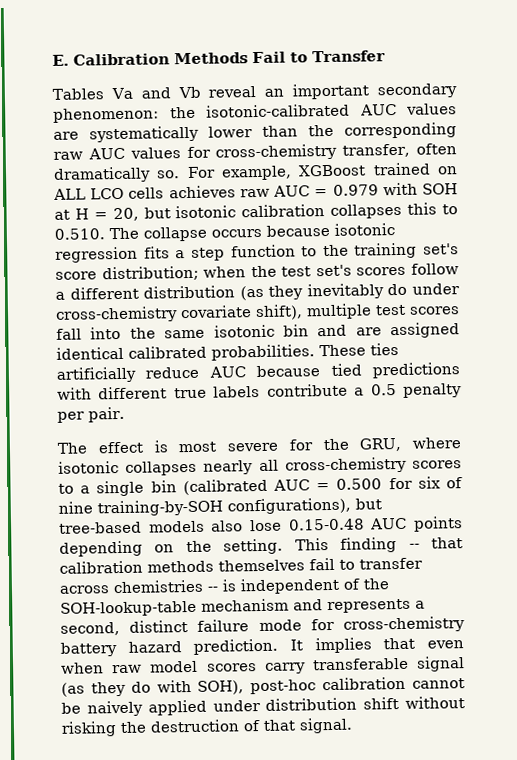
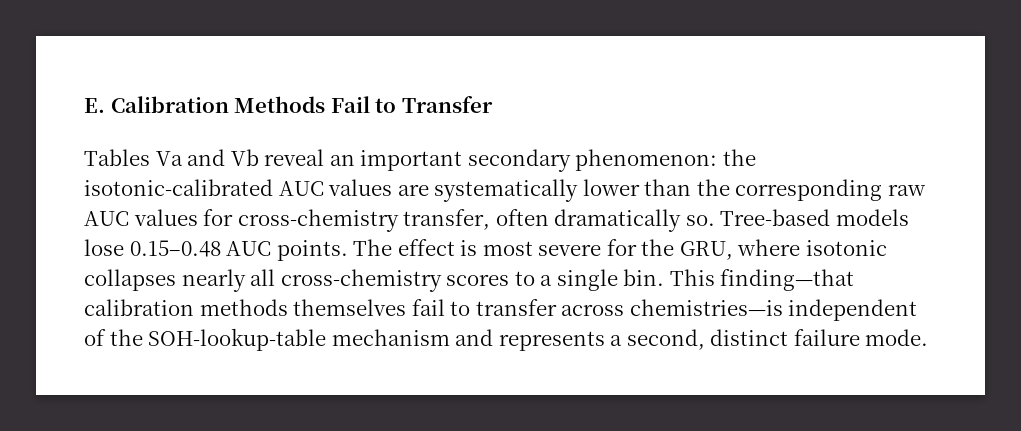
[186,162,458,181] [53,182,459,200] [54,202,459,222] [54,223,395,242] [55,242,459,263] [55,263,459,282] [55,283,460,301] [55,303,460,323] [56,322,460,340] [56,342,399,361] [56,362,460,383] [57,383,462,400] [57,406,125,423] For example, XGBoost trained on ALL LCO cells achieves raw AUC = 0.979 with SOH at H = 20, but isotonic calibration collapses this to 0.510. The collapse occurs because isotonic regression fits a step function to the training set's score distribution; when the test set's scores follow a different distribution (as they inevitably do under cross-chemistry covariate shift), multiple test scores fall into the same isotonic bin and are assigned identical calibrated probabilities. These ties artificially reduce AUC because tied predictions with different true labels contribute a 0.5 penalty per pair. // -> [720,209,909,226] [84,239,348,261] Tree-based models lose 0.15–0.48 AUC points.
[150,476,463,496] [58,497,382,517] [59,516,463,534] [59,537,463,557] bin (calibrated AUC = 0.500 for six of nine training-by-SOH configurations), but tree-based models also lose 0.15-0.48 AUC points depending on the setting. This finding -- that -> [623,269,855,291] bin. This finding—that
[113,579,237,594] chemistries -- is -> [629,299,783,316] chemistries—is
[258,616,465,633] [60,637,464,657] [61,656,465,674] [61,676,465,697] [61,696,465,717] [61,717,353,737] mode for cross-chemistry battery hazard prediction. It implies that even when raw model scores carry transferable signal (as they do with SOH), post-hoc calibration cannot be naively applied under distribution shift without risking the destruction of that signal. -> [865,329,929,346] mode.

